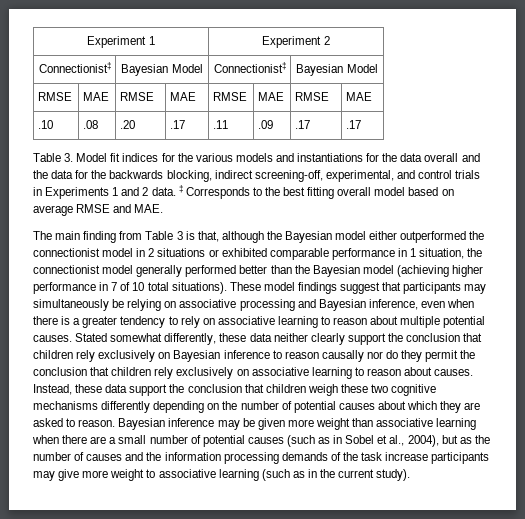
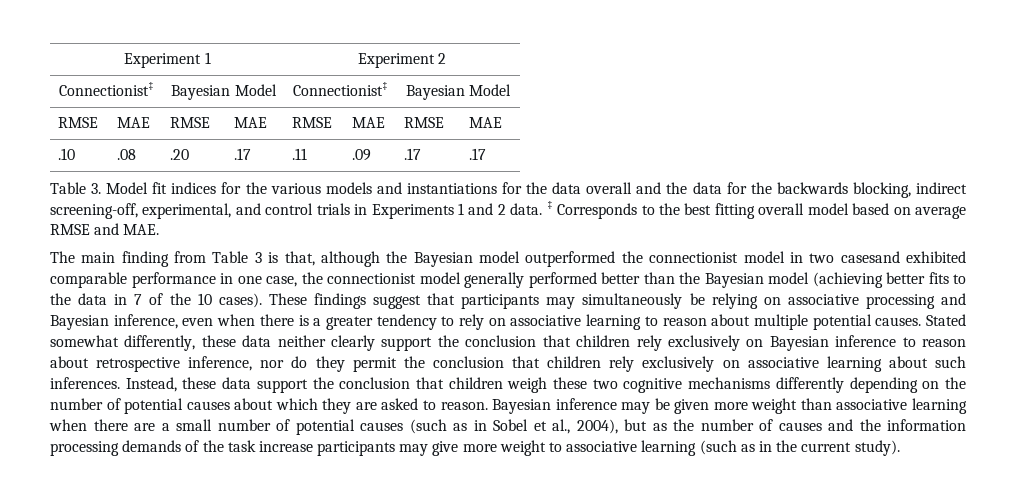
[369,231,398,240] either -> (521, 257) none
[148,248,219,257] 2 situations or -> [809,251,900,263] two casesand
[410,248,465,259] 1 situation, -> [237,276,297,287] one case,
[452,265,484,277] [33,282,295,294] higher performance in 7 of 10 total situations). These model -> [886,272,966,284] [50,293,307,308] better fits to the data in 7 of the 10 cases). These
[321,350,364,362] causally -> [50,356,253,372] about retrospective inference,
[354,367,474,376] to reason about causes. -> [888,356,967,368] [50,377,120,389] about such inferences.

